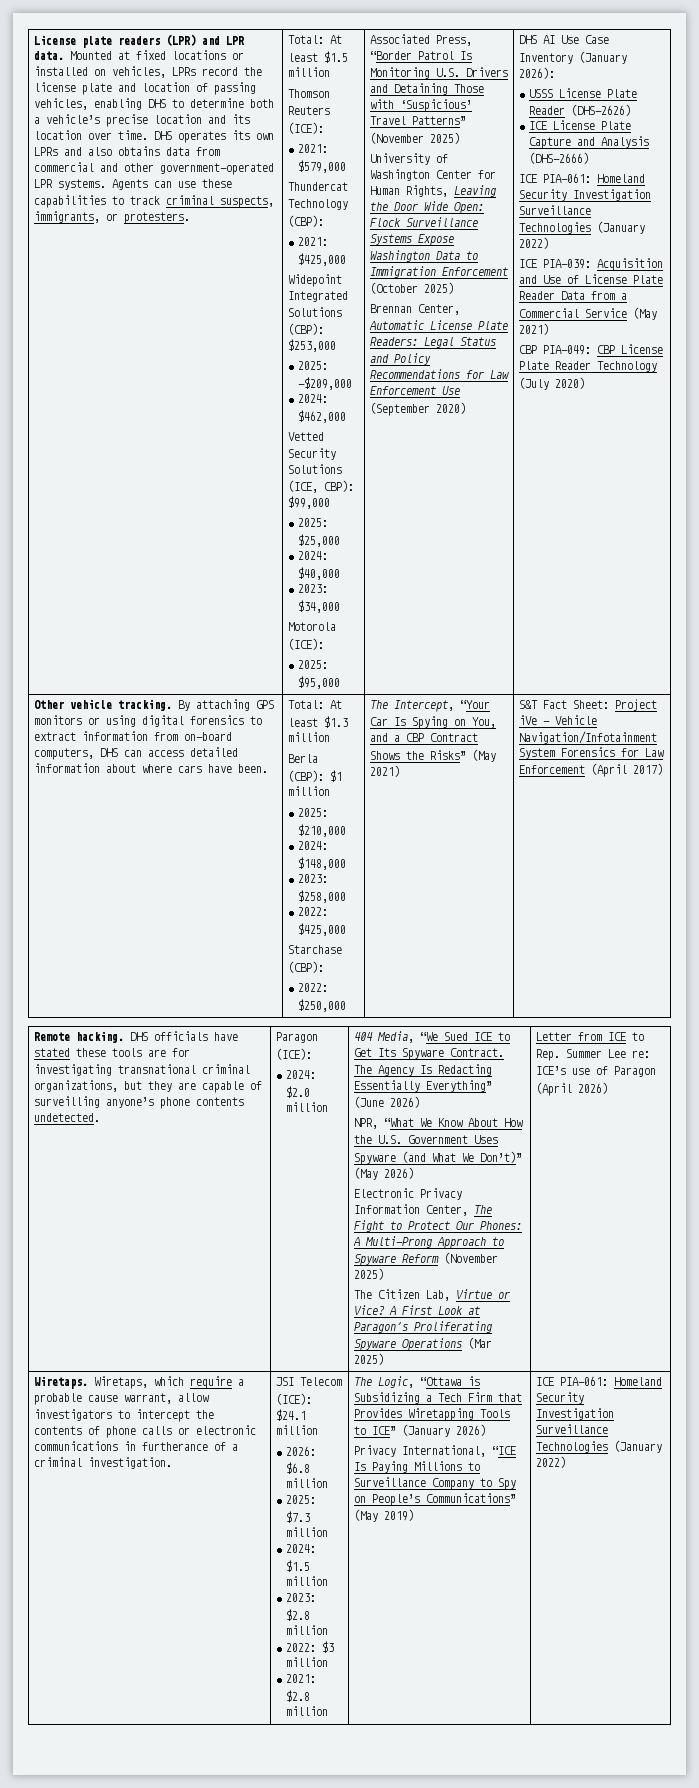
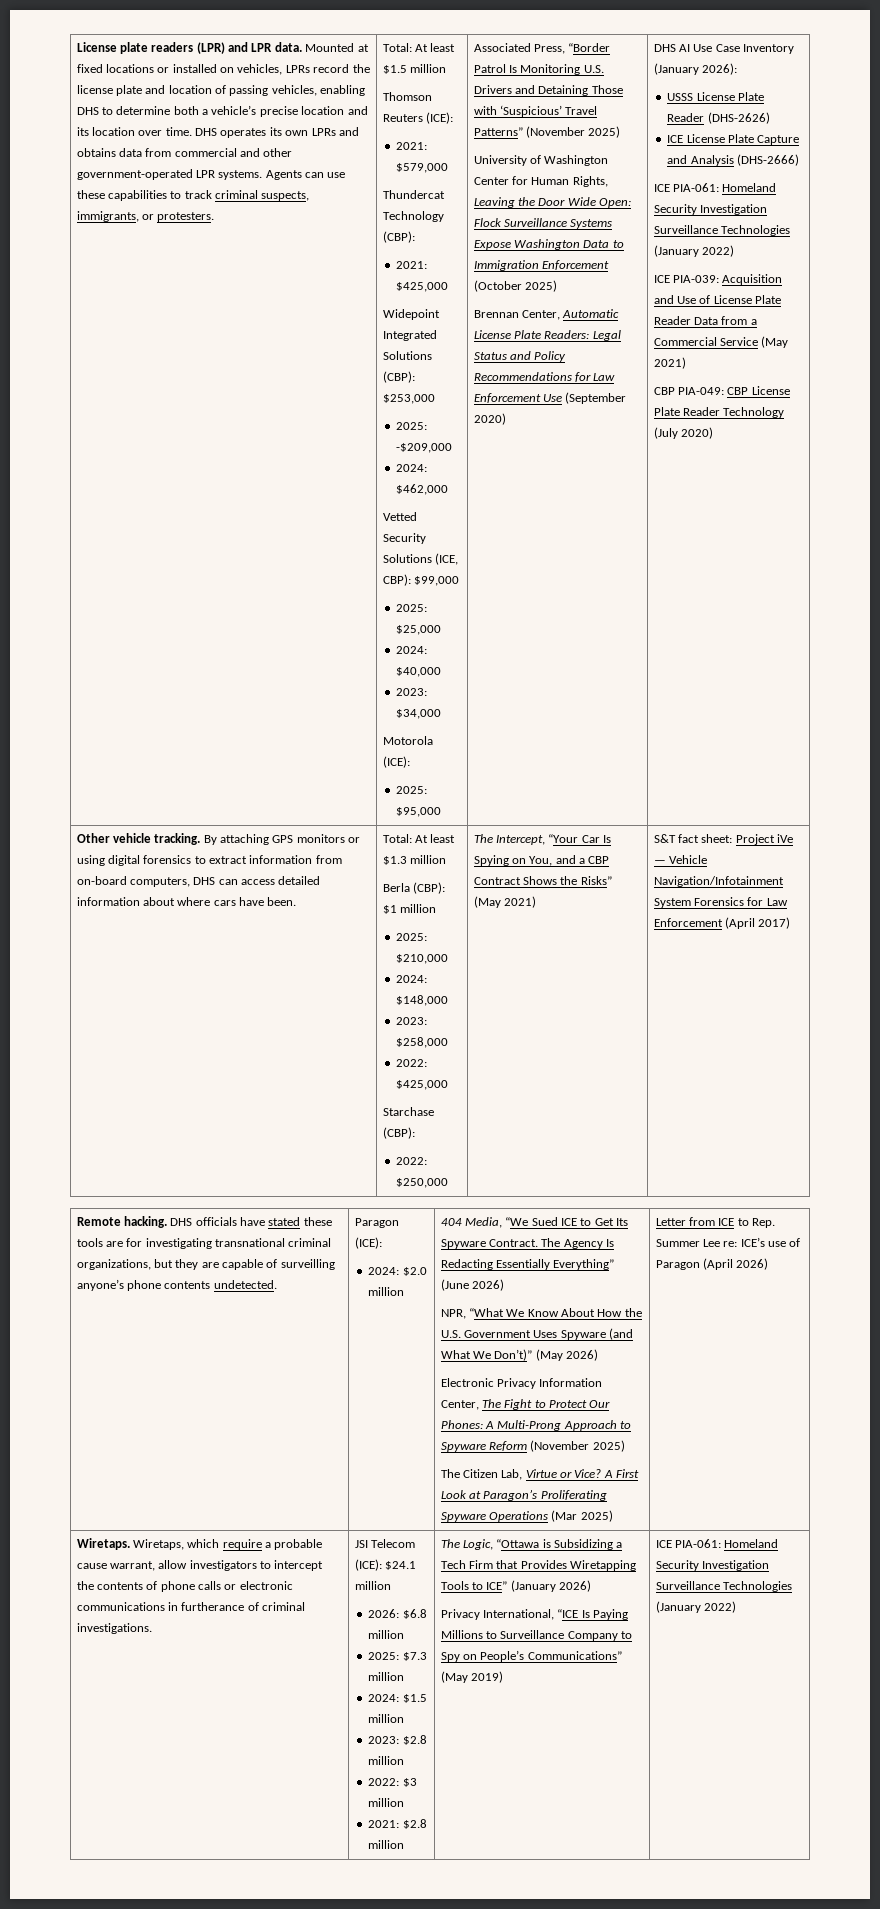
[87,147,112,156] also -> (359, 131) none
[542,700,609,709] Fact Sheet: -> [677,834,733,843] fact sheet:
[231,1444,238,1451] [33,1457,172,1469] a criminal investigation. -> [262,1602,306,1611] [76,1623,152,1634] criminal investigations.

